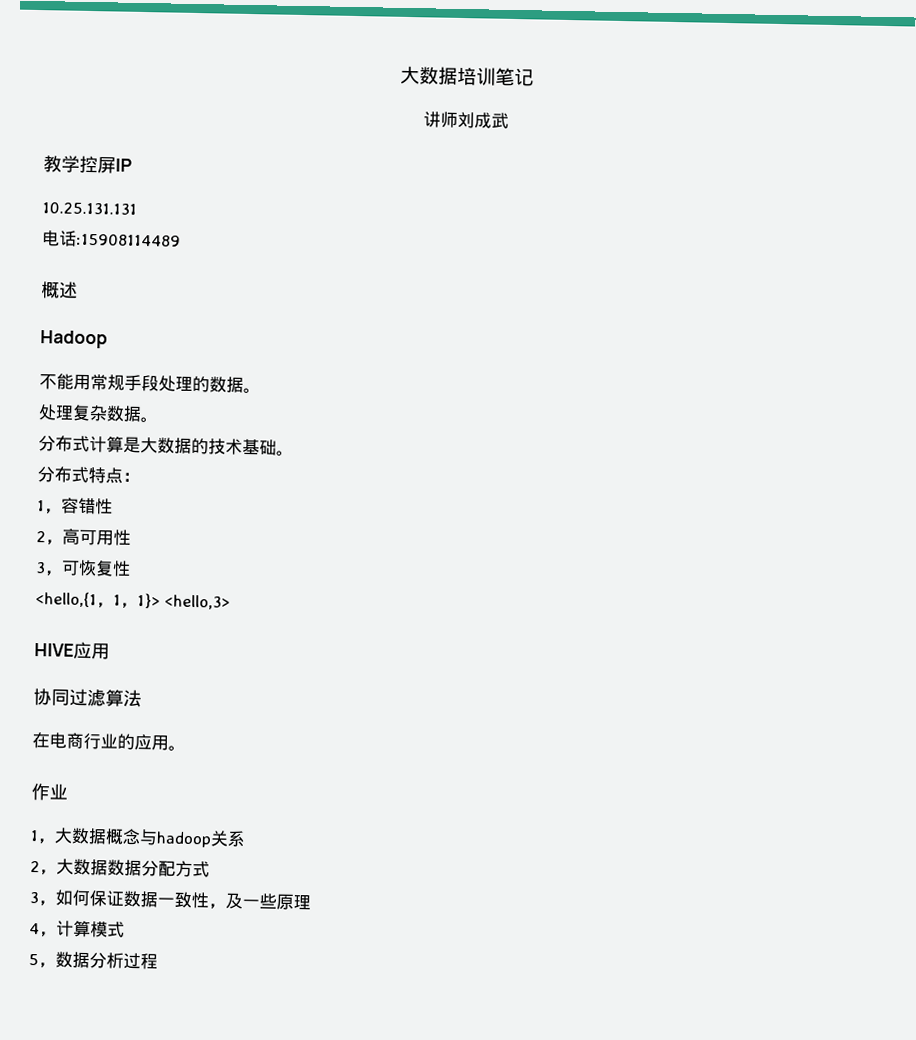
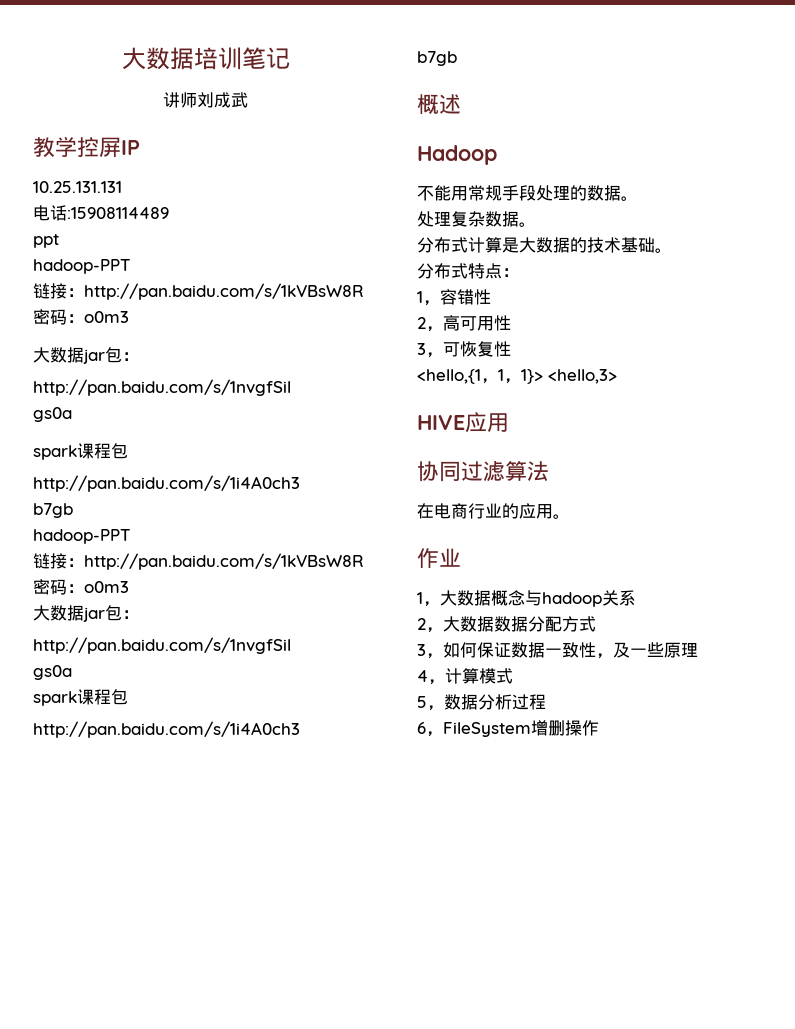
(181, 240) none -> [33,234,59,248] [33,259,130,274] [33,283,364,300] [33,309,129,325] [33,347,139,364] [33,379,291,396] [33,407,72,422] [33,443,128,460] [33,475,300,492] [33,503,73,518] [33,529,130,544] [33,553,364,570] [33,579,129,595] [33,605,139,622] [33,637,291,654] [33,665,72,680] [33,689,128,706] [33,721,300,738] [417,51,457,66] // ppt // hadoop-PPT // 链接：http://pan.baidu.com/s/1kVBsW8R密码：o0m3 // 大数据jar包： // http://pan.baidu.com/s/1nvgfSil // gs0a // spark课程包 // http://pan.baidu.com/s/1i4A0ch3 // b7gb // hadoop-PPT // 链接：http://pan.baidu.com/s/1kVBsW8R密码：o0m3 // 大数据jar包： // http://pan.baidu.com/s/1nvgfSil // gs0a // spark课程包 // http://pan.baidu.com/s/1i4A0ch3 // b7gb
(158, 961) none -> [417,720,599,737] // 6，FileSystem增删操作

